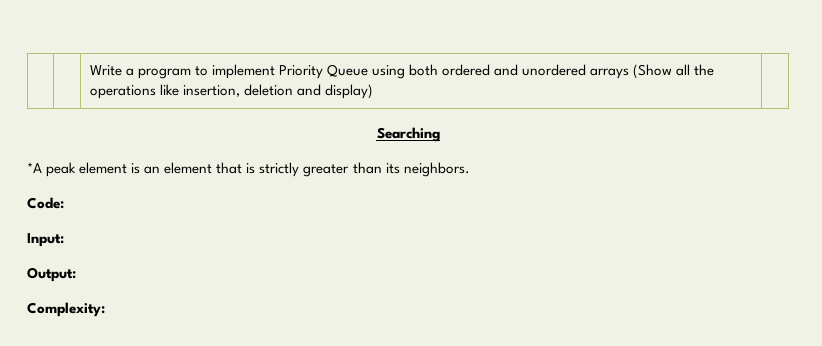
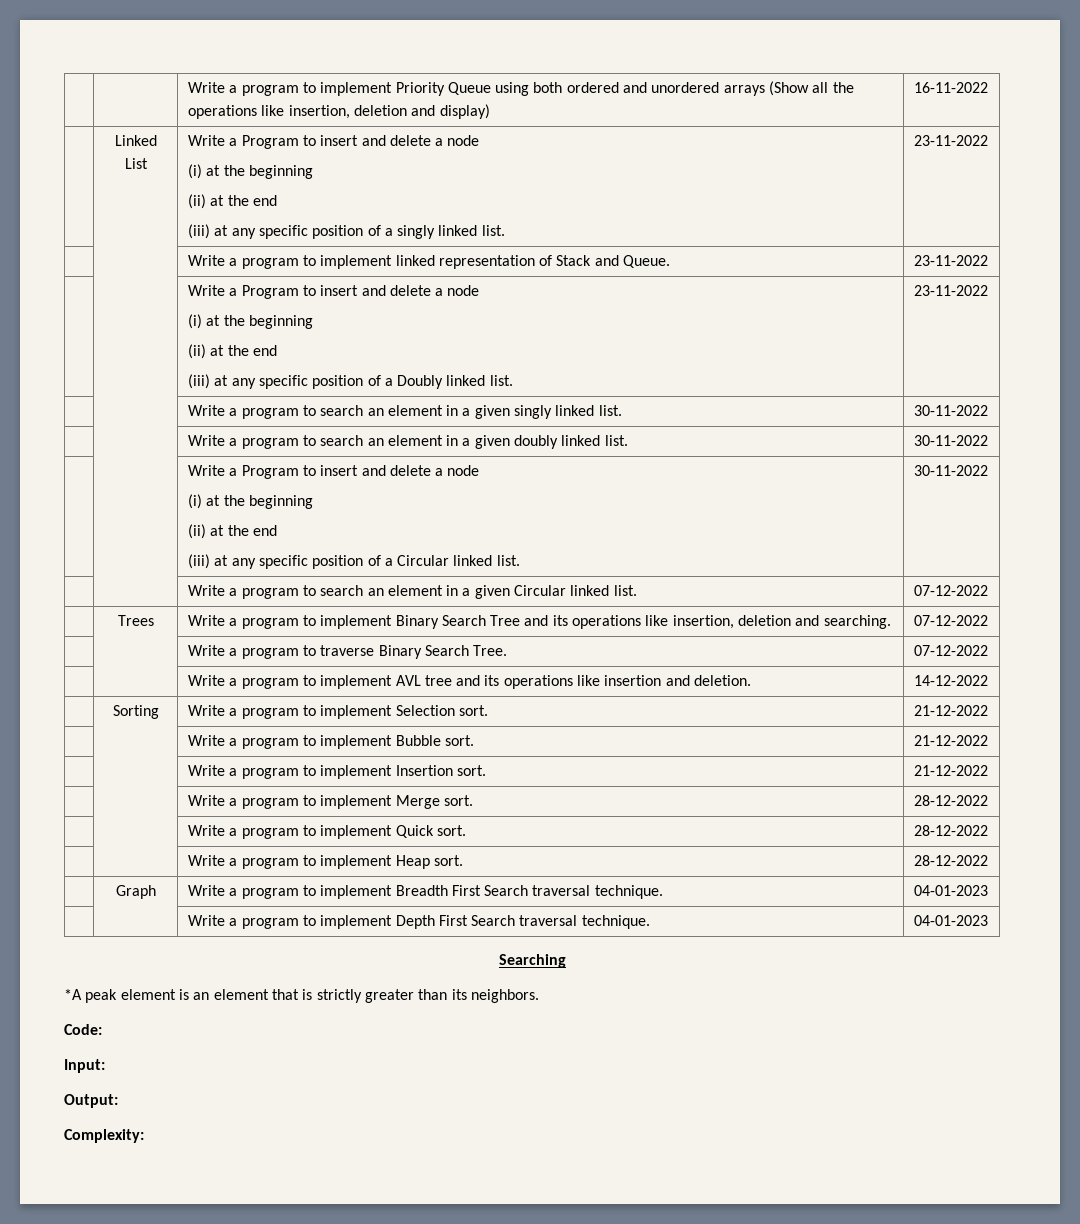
(373, 91) none -> [913,82,988,93] [114,135,157,146] [124,158,148,169] [187,135,480,149] [187,164,313,179] [187,194,277,209] [187,224,505,239] [913,135,988,146] [187,255,671,269] [913,255,988,266] [187,285,480,299] [187,314,313,329] [187,344,277,359] [187,374,513,389] [913,285,988,296] [187,405,622,419] [913,405,988,416] [187,435,628,449] [913,435,988,446] [187,465,480,479] [187,494,313,509] [187,524,277,539] [187,554,520,569] [913,465,988,476] [187,585,637,599] [913,585,988,596] [117,615,154,626] [187,615,891,629] [913,615,988,626] [187,645,508,659] [913,645,988,656] [187,675,752,689] [913,675,988,686] [112,705,159,719] [187,705,488,719] [913,705,988,716] [187,735,474,749] [913,735,988,746] [187,765,486,779] [913,765,988,776] [187,795,473,809] [913,795,988,806] [187,825,466,839] [913,825,988,836] [187,855,463,869] [913,855,988,866] [115,885,156,899] [187,885,663,899] [913,885,988,896] [187,915,650,929] [913,915,988,926] 16-11-2022 // | Linked List | Write a Program to insert and delete a node // (i) at the beginning // (ii) at the end // (iii) at any specific position of a singly linked list. | 23-11-2022 // | | Write a program to implement linked representation of Stack and Queue. | 23-11-2022 // | | Write a Program to insert and delete a node // (i) at the beginning // (ii) at the end // (iii) at any specific position of a Doubly linked list. | 23-11-2022 // | | Write a program to search an element in a given singly linked list. | 30-11-2022 // | | Write a program to search an element in a given doubly linked list. | 30-11-2022 // | | Write a Program to insert and delete a node // (i) at the beginning // (ii) at the end // (iii) at any specific position of a Circular linked list. | 30-11-2022 // | | Write a program to search an element in a given Circular linked list. | 07-12-2022 // | Trees | Write a program to implement Binary Search Tree and its operations like insertion, deletion and searching. | 07-12-2022 // | | Write a program to traverse Binary Search Tree. | 07-12-2022 // | | Write a program to implement AVL tree and its operations like insertion and deletion. | 14-12-2022 // | Sorting | Write a program to implement Selection sort. | 21-12-2022 // | | Write a program to implement Bubble sort. | 21-12-2022 // | | Write a program to implement Insertion sort. | 21-12-2022 // | | Write a program to implement Merge sort. | 28-12-2022 // | | Write a program to implement Quick sort. | 28-12-2022 // | | Write a program to implement Heap sort. | 28-12-2022 // | Graph | Write a program to implement Breadth First Search traversal technique. | 04-01-2023 // | | Write a program to implement Depth First Search traversal technique. | 04-01-2023

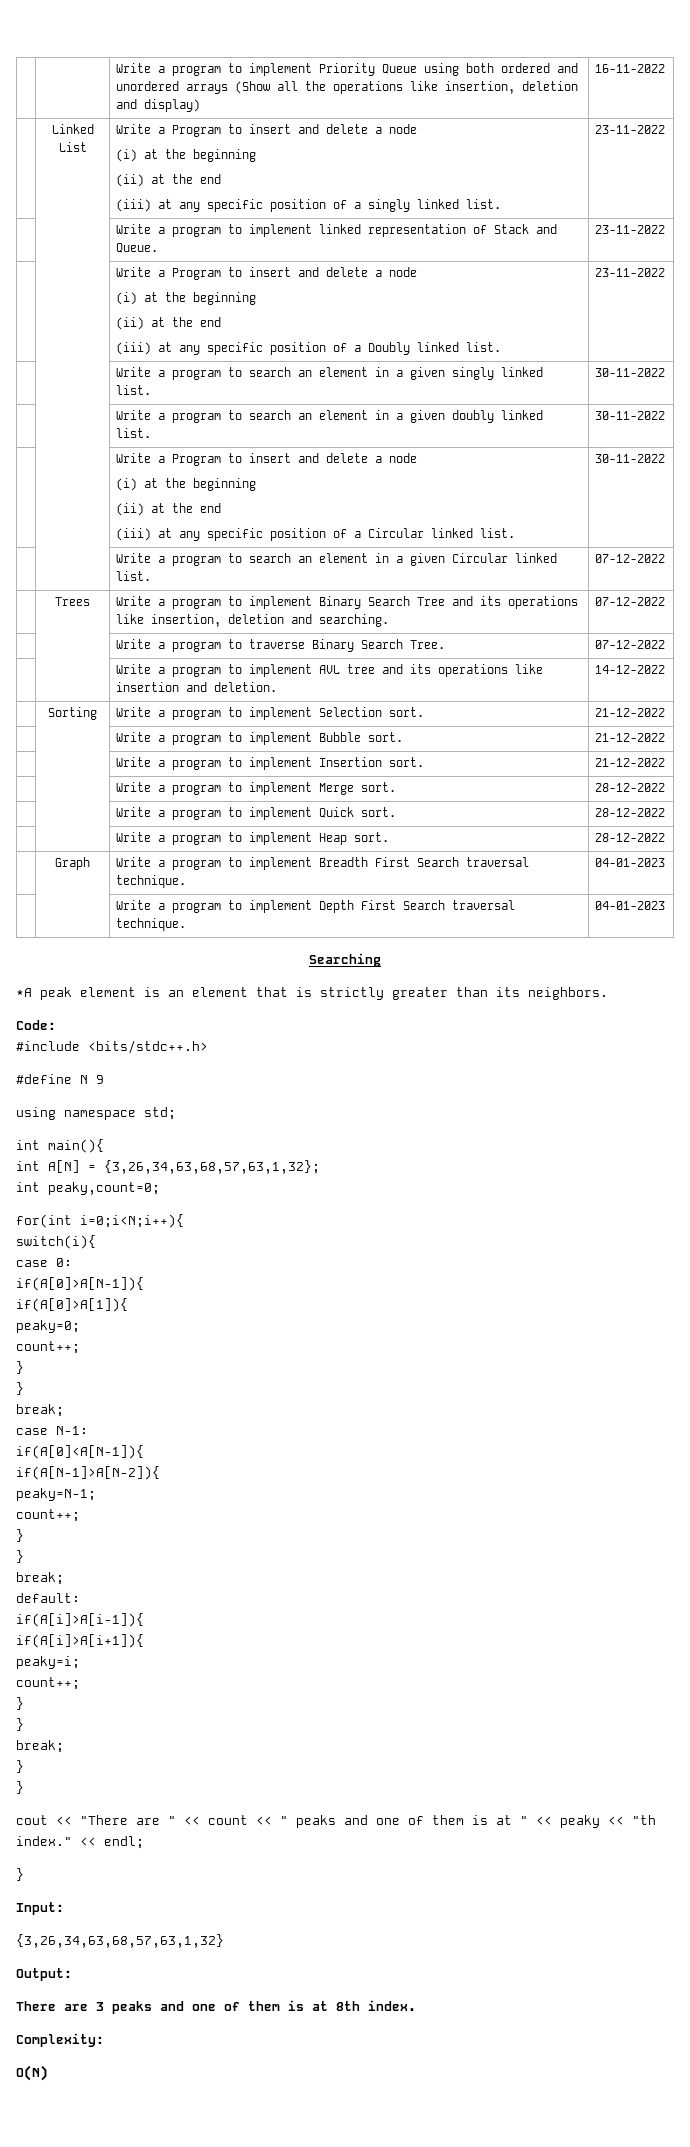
(102, 1029) none -> [16,1040,208,1054] [16,1074,104,1084] [16,1107,176,1120] [16,1139,104,1153] [16,1160,320,1174] [16,1182,160,1195] [16,1214,184,1228] [16,1235,96,1249] [16,1258,72,1267] [16,1277,144,1291] [16,1298,128,1312] [16,1320,80,1333] [16,1341,80,1354] [16,1361,24,1374] [16,1382,24,1395] [16,1404,64,1417] [16,1426,88,1435] [16,1445,144,1459] [16,1466,160,1480] [16,1488,96,1501] [16,1509,80,1522] [16,1529,24,1542] [16,1550,24,1563] [16,1572,64,1585] [16,1593,80,1603] [16,1613,144,1627] [16,1634,144,1648] [16,1656,80,1669] [16,1677,80,1690] [16,1697,24,1710] [16,1718,24,1731] [16,1740,64,1753] [16,1760,24,1773] [16,1781,24,1794] [16,1815,656,1828] [16,1836,144,1849] [16,1868,24,1881] // #include <bits/stdc++.h> // #define N 9 // using namespace std; // int main(){ // int A[N] = {3,26,34,63,68,57,63,1,32}; // int peaky,count=0; // for(int i=0;i<N;i++){ // switch(i){ // case 0: // if(A[0]>A[N-1]){ // if(A[0]>A[1]){ // peaky=0; // count++; // } // } // break; // case N-1: // if(A[0]<A[N-1]){ // if(A[N-1]>A[N-2]){ // peaky=N-1; // count++; // } // } // break; // default: // if(A[i]>A[i-1]){ // if(A[i]>A[i+1]){ // peaky=i; // count++; // } // } // break; // } // } // cout << "There are " << count << " peaks and one of them is at " << peaky << "th index." << endl; // }
(105, 1066) none -> [16,1934,224,1948] // {3,26,34,63,68,57,63,1,32}
(118, 1101) none -> [16,2000,416,2014] // There are 3 peaks and one of them is at 8th index.
(144, 1136) none -> [16,2065,48,2081] // O(N)

